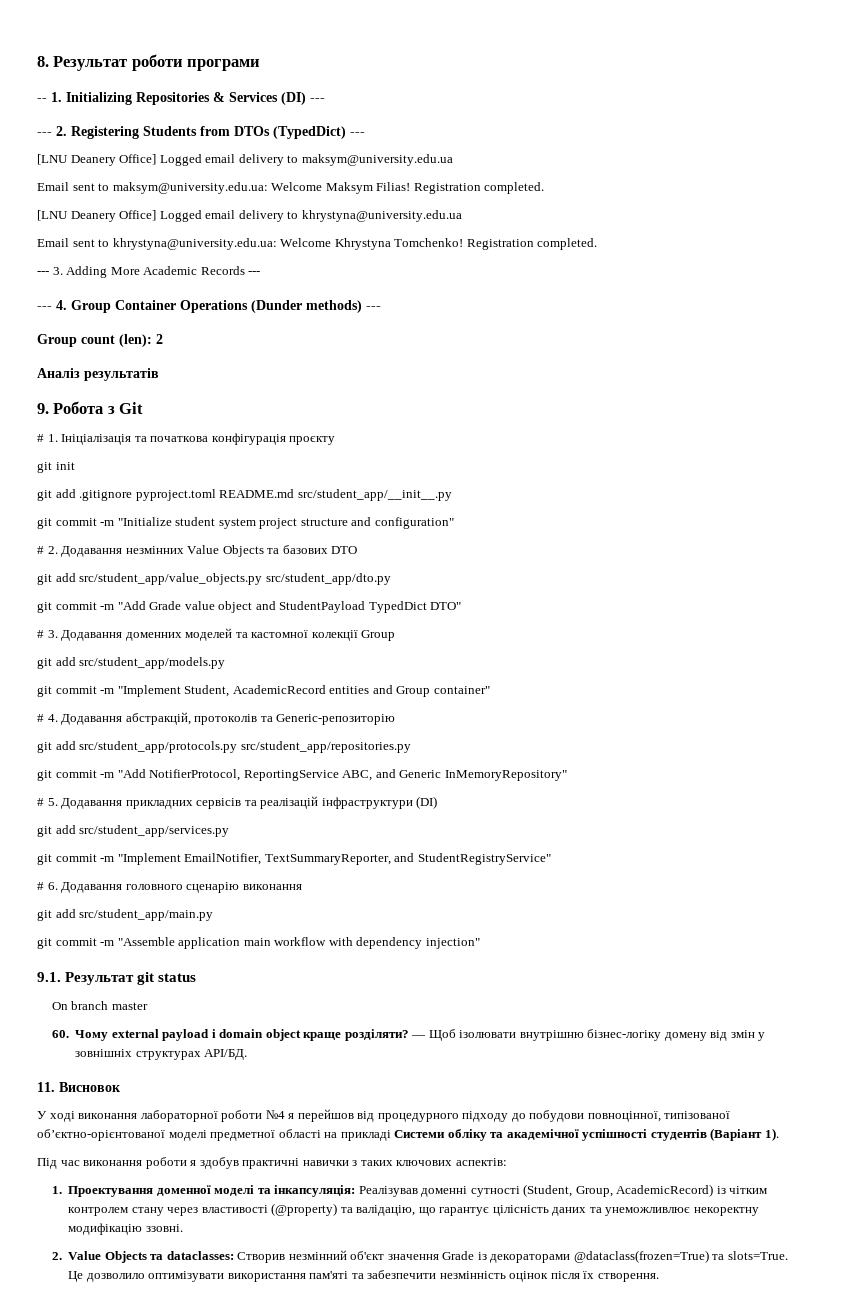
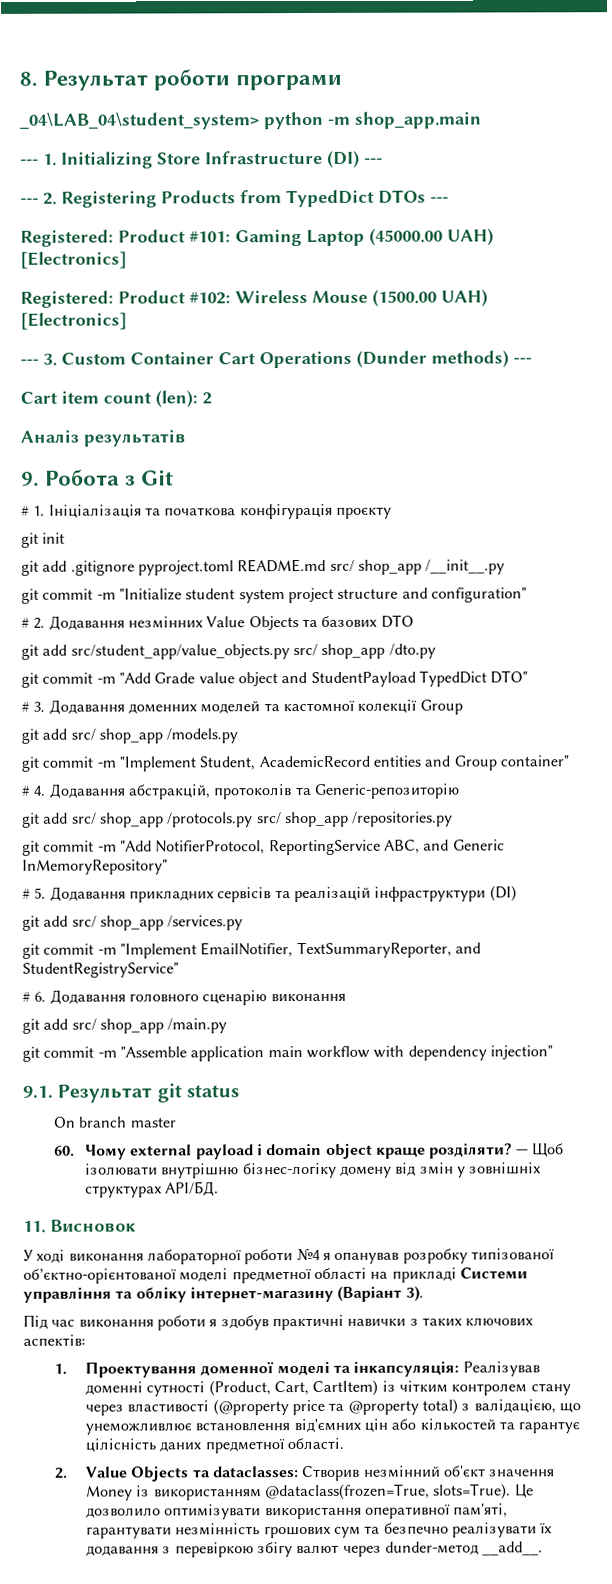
[37,92,278,105] -- 1. Initializing Repositories & Services -> [19,111,482,130] [20,150,323,169] _04\LAB_04\student_system> python -m shop_app.main // --- 1. Initializing Store Infrastructure
[143,126,365,139] [37,154,453,166] [37,182,545,194] [37,210,462,222] [37,238,598,250] [37,266,261,278] [37,300,176,313] Students from DTOs (TypedDict) --- // [LNU Deanery Office] Logged email delivery to maksym@university.edu.ua // Email sent to maksym@university.edu.ua: Welcome Maksym Filias! Registration completed. // [LNU Deanery Office] Logged email delivery to khrystyna@university.edu.ua // Email sent to khrystyna@university.edu.ua: Welcome Khrystyna Tomchenko! Registration completed. // --- 3. Adding More Academic Records --- // --- 4. Group Container -> [161,189,449,208] [20,228,494,247] [20,251,127,269] [20,289,488,308] [20,312,127,330] [20,351,256,366] Products from TypedDict DTOs --- // Registered: Product #101: Gaming Laptop (45000.00 UAH) [Electronics] // Registered: Product #102: Wireless Mouse (1500.00 UAH) [Electronics] // --- 3. Custom Container Cart
[37,334,77,347] Group -> [20,390,99,404] Cart item
[297,489,452,501] src/student_app/__init__.py -> [329,559,506,575] src/ shop_app /__init__.py
[265,573,391,585] src/student_app/dto.py -> [292,643,436,659] src/ shop_app /dto.py
[79,657,226,669] src/student_app/models.py -> [70,728,239,744] src/ shop_app /models.py
[79,741,411,753] src/student_app/protocols.py src/student_app/repositories.py -> [71,811,454,828] src/ shop_app /protocols.py src/ shop_app /repositories.py
[79,825,230,837] src/student_app/services.py -> [71,915,244,931] src/ shop_app /services.py
[79,909,214,921] src/student_app/main.py -> [71,1018,228,1034] src/ shop_app /main.py
[297,1109,661,1122] перейшов від процедурного підходу до побудови повноцінної, -> [334,1248,468,1264] опанував розробку
[447,1128,779,1141] обліку та академічної успішності студентів (Варіант 1). -> [23,1285,424,1303] управління та обліку інтернет-магазину (Варіант 3).
[523,1184,714,1197] (Student, Group, AcademicRecord) -> [208,1379,379,1397] (Product, Cart, CartItem)
[271,1203,759,1216] [68,1223,183,1235] (@property) та валідацію, що гарантує цілісність даних та унеможливлює некоректну модифікацію ззовні. -> [212,1398,581,1416] [85,1418,581,1435] [85,1437,345,1454] (@property price та @property total) з валідацією, що унеможливлює встановлення від'ємних цін або кількостей та гарантує цілісність даних предметної області.
[442,1250,788,1263] [68,1270,659,1282] Grade із декораторами @dataclass(frozen=True) та slots=True. Це дозволило оптимізувати використання пам'яті та забезпечити незмінність оцінок після їх створення. -> [86,1483,534,1501] [86,1503,509,1520] [86,1522,553,1539] [86,1541,544,1558] Money із використанням @dataclass(frozen=True, slots=True). Це дозволило оптимізувати використання оперативної пам'яті, гарантувати незмінність грошових сум та безпечно реалізувати їх додавання з перевіркою збігу валют через dunder-метод __add__.

